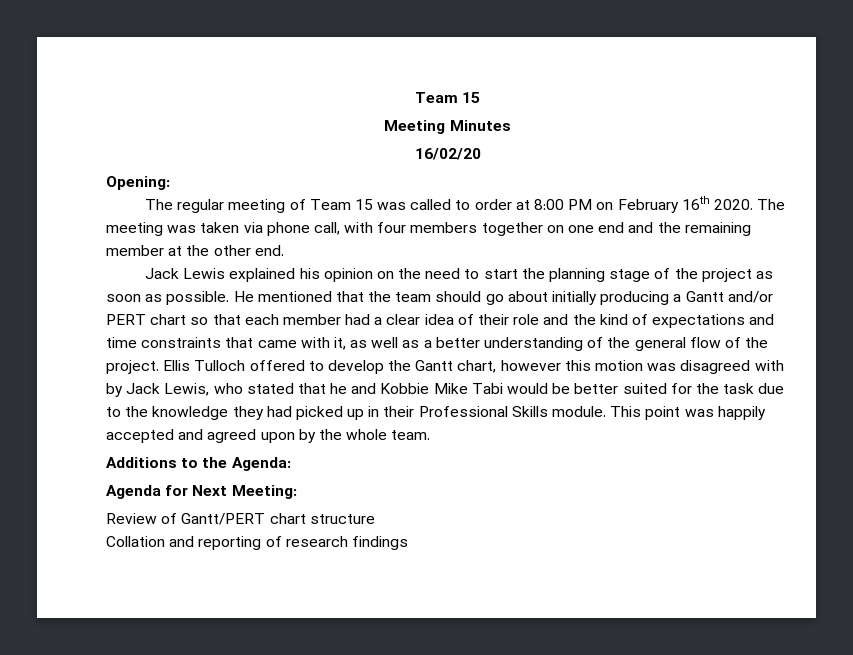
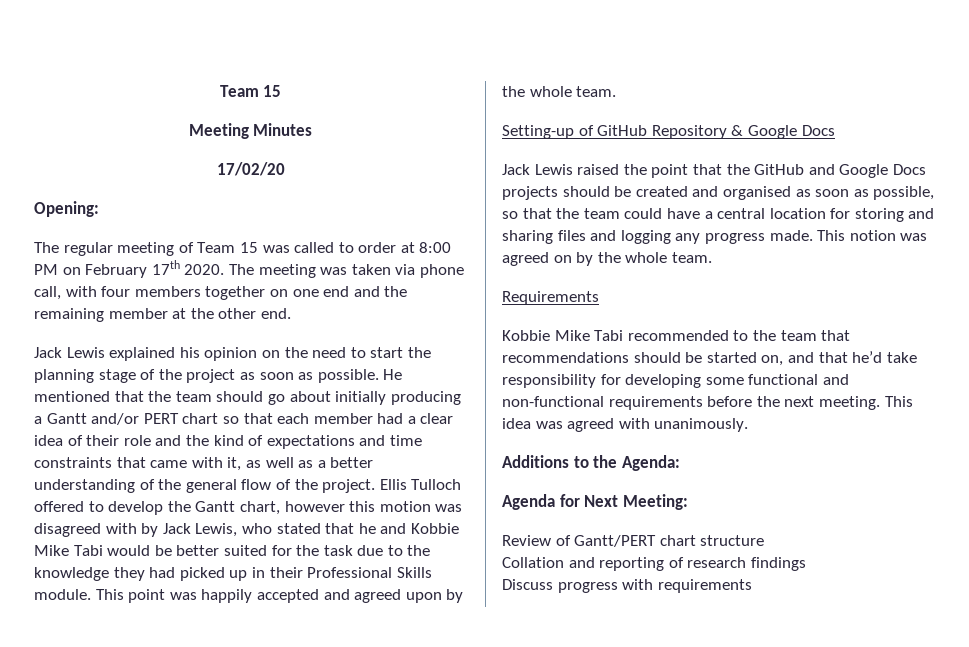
[414,148,481,160] 16/02/20 -> [216,162,285,176] 17/02/20
[681,196,710,210] 16th -> [151,260,180,275] 17th
(431, 435) none -> [502,125,835,139] [502,164,926,178] [502,186,935,200] [502,208,935,222] [502,230,928,244] [502,252,712,266] [502,291,599,305] [502,330,851,341] [502,351,917,366] [502,374,849,388] [502,396,913,410] [502,418,749,432] // Setting-up of GitHub Repository & Google Docs // Jack Lewis raised the point that the GitHub and Google Docs projects should be created and organised as soon as possible, so that the team could have a central location for storing and sharing files and logging any progress made. This notion was agreed on by the whole team. // Requirements // Kobbie Mike Tabi recommended to the team that recommendations should be started on, and that he’d take responsibility for developing some functional and non-functional requirements before the next meeting. This idea was agreed with unanimously.
(408, 543) none -> [502,579,752,593] // Discuss progress with requirements

